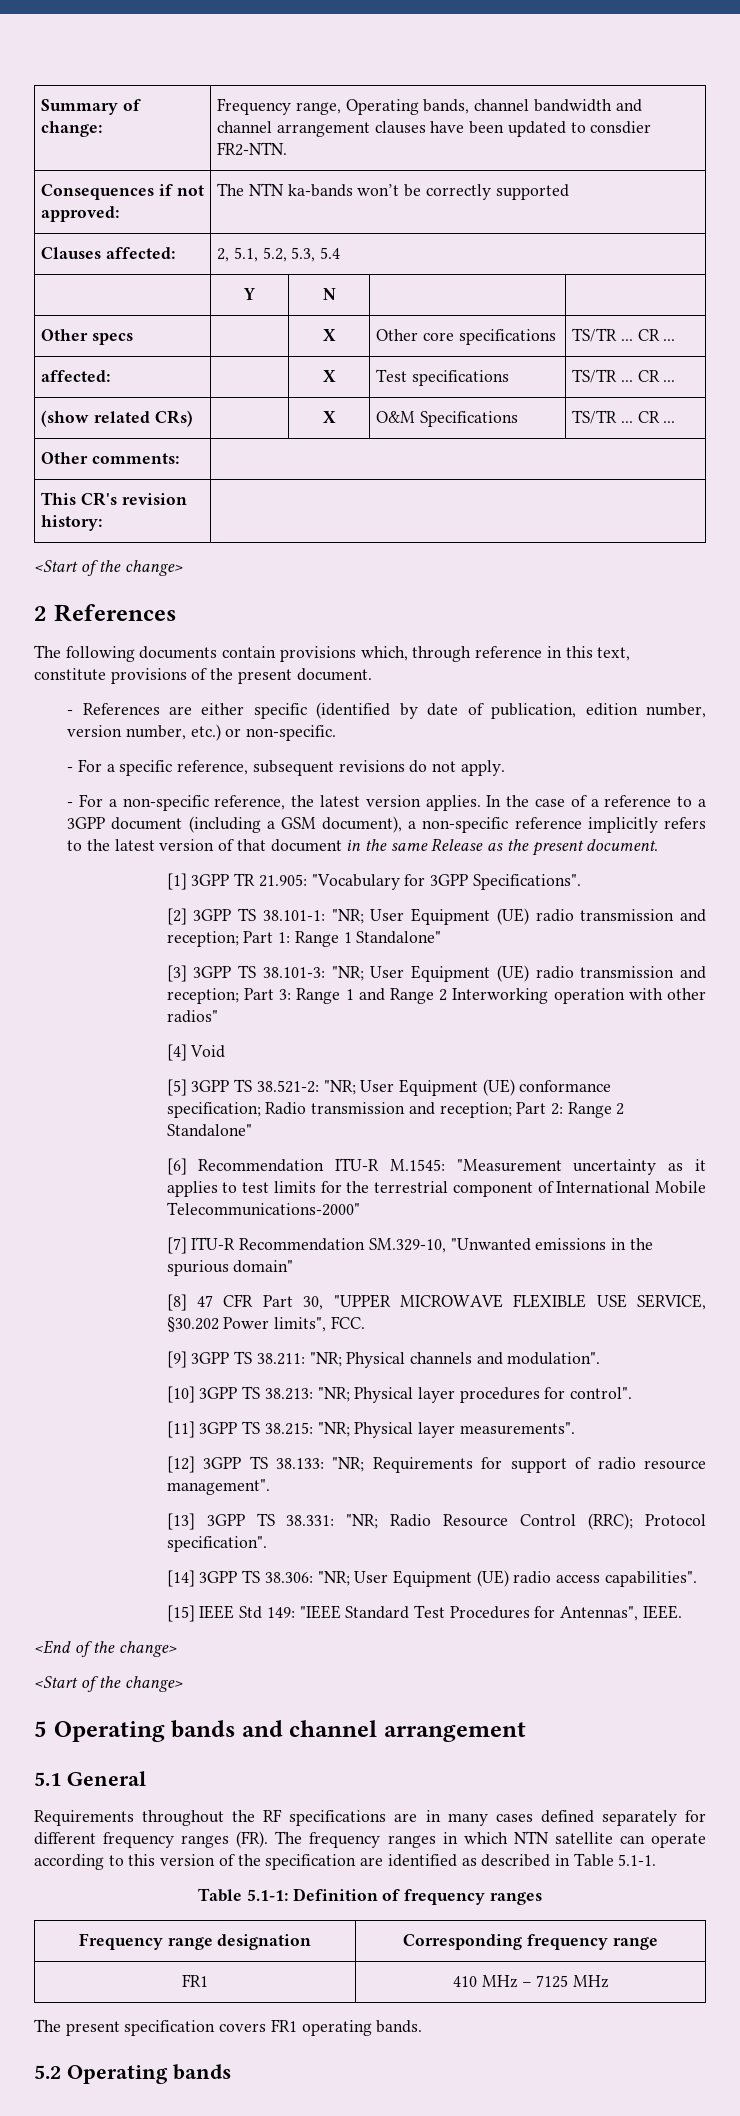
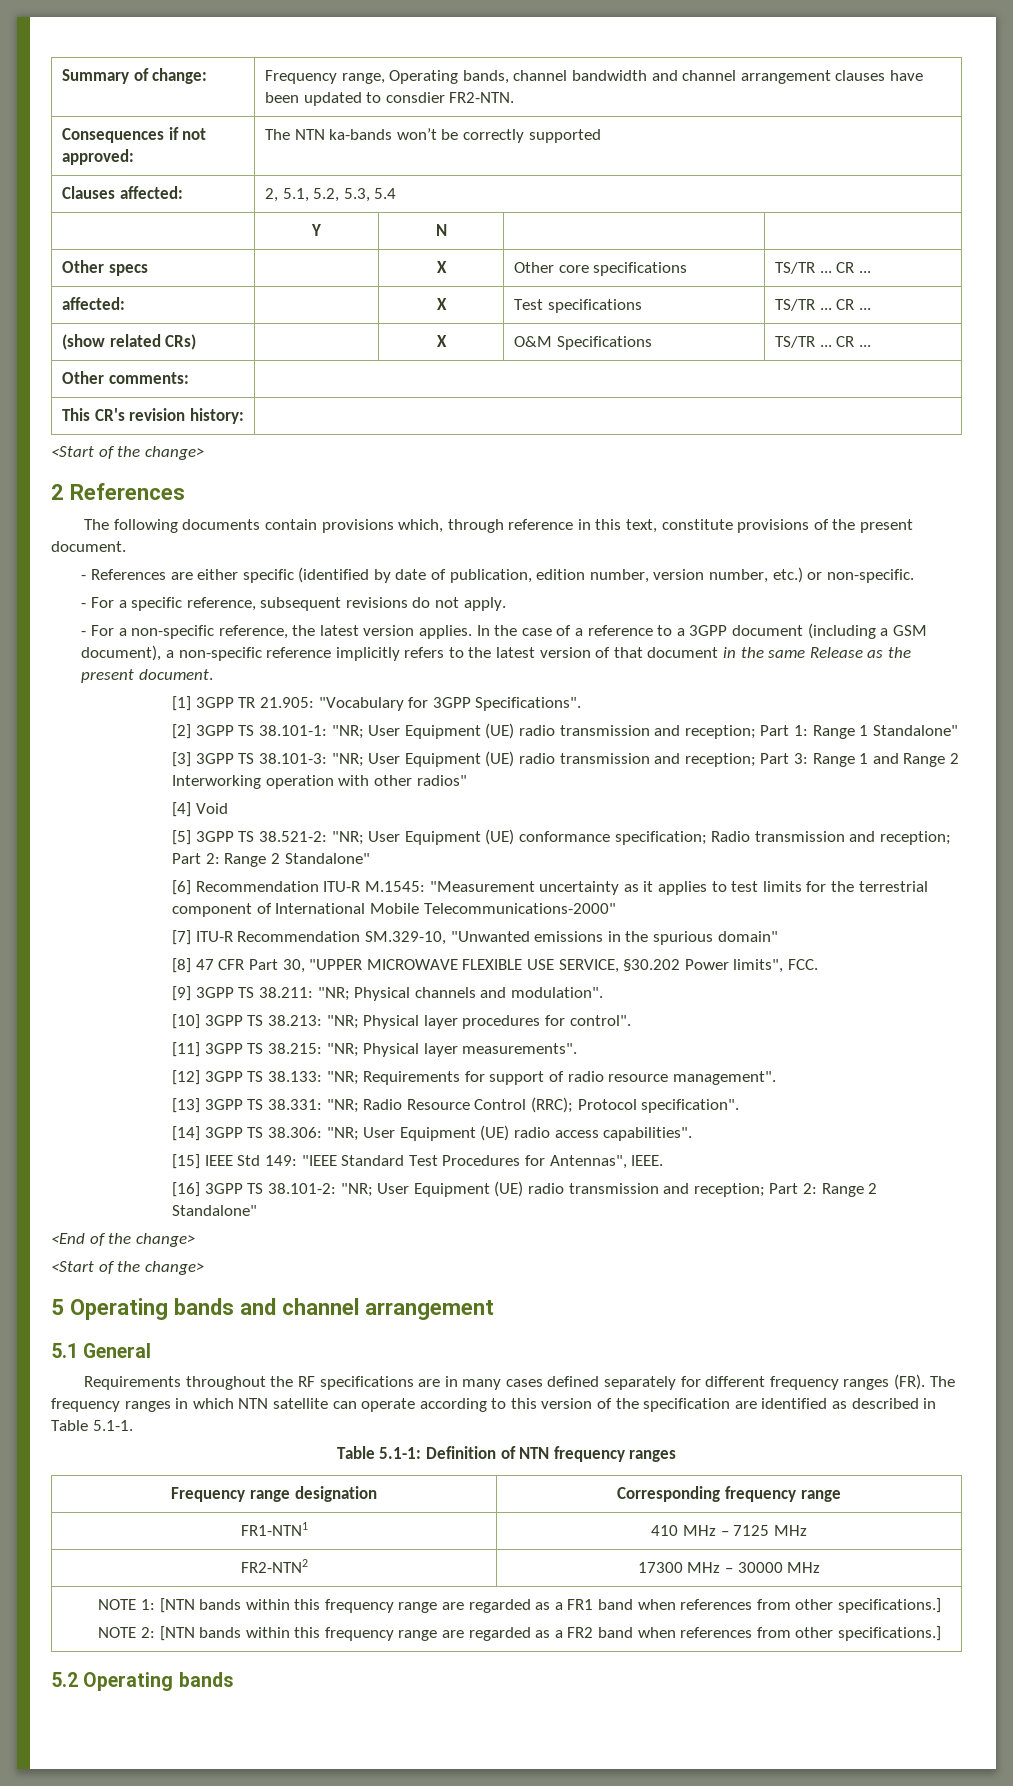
(682, 1612) none -> [172,1181,878,1197] [172,1205,258,1216] // [16] 3GPP TS 38.101-2: "NR; User Equipment (UE) radio transmission and reception; Part 2: Range 2 Standalone"
(401, 1895) none -> [519,1447,550,1459] NTN
[182,1974,208,1987] FR1 -> [240,1522,308,1536] FR1-NTN1
[34,2019,423,2036] // The present specification covers FR1 operating bands. -> [240,1559,308,1573] [637,1562,821,1573] [98,1598,941,1613] [98,1626,941,1641] // FR2-NTN2 | 17300 MHz – 30000 MHz // NOTE 1: [NTN bands within this frequency range are regarded as a FR1 band when references from other specifications.] // NOTE 2: [NTN bands within this frequency range are regarded as a FR2 band when references from other specifications.]

